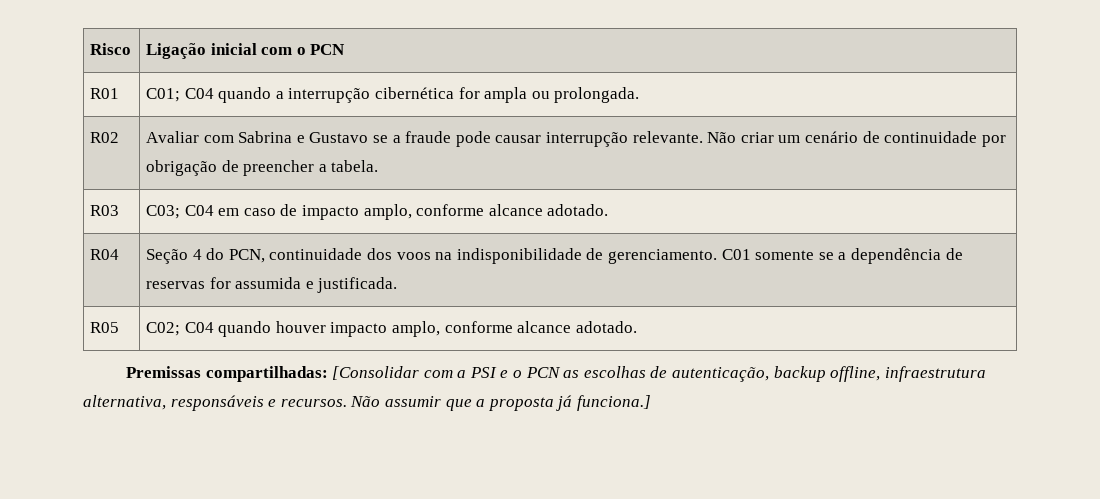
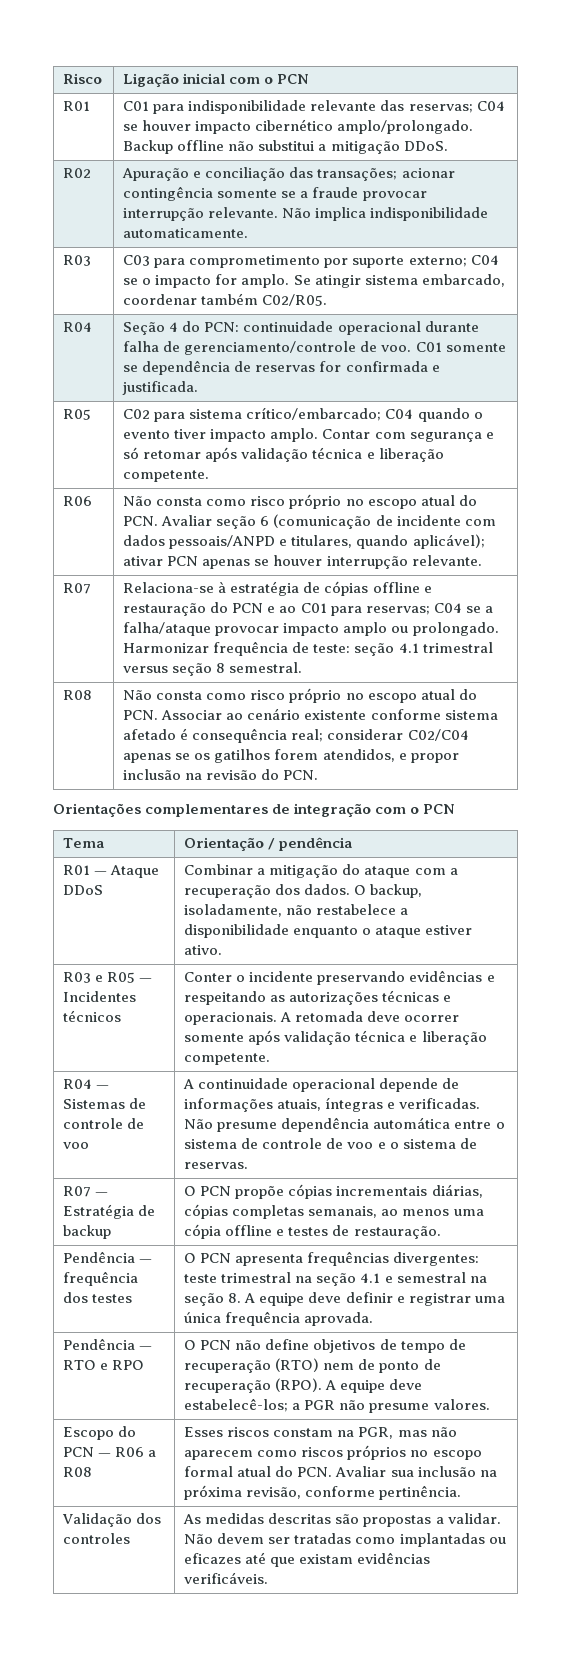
[146,87,640,103] [90,132,120,143] [146,131,369,143] C01; C04 quando a interrupção cibernética for ampla ou prolongada. // R02 | Avaliar com Sabrina e Gustavo -> [123,100,505,114] [123,119,474,134] [123,140,448,154] [63,168,92,178] [122,167,455,181] [123,186,278,201] C01 para indisponibilidade relevante das reservas; C04 se houver impacto cibernético amplo/prolongado. Backup offline não substitui a mitigação DDoS. // R02 | Apuração e conciliação das transações; acionar contingência somente
[455,131,542,147] pode causar -> [362,191,427,201] provocar
[740,131,1006,147] [146,160,379,176] [90,205,120,216] [146,204,609,220] [90,249,120,260] [146,248,717,264] criar um cenário de continuidade por obrigação de preencher a tabela. // R03 | C03; C04 em caso de impacto amplo, conforme alcance adotado. // R04 | Seção 4 do PCN, continuidade dos voos na indisponibilidade de gerenciamento. -> [315,207,489,221] [123,228,249,238] [63,255,92,266] [123,255,499,268] [123,274,505,288] [123,293,328,306] [63,322,93,332] [123,321,479,335] [123,341,412,355] implica indisponibilidade automaticamente. // R03 | C03 para comprometimento por suporte externo; C04 se o impacto for amplo. Se atingir sistema embarcado, coordenar também C02/R05. // R04 | Seção 4 do PCN: continuidade operacional durante falha de gerenciamento/controle de voo.
[838,252,847,260] a -> (139, 368) none
[235,277,302,289] assumida -> [345,361,428,372] confirmada
[146,321,637,337] [125,366,986,382] [83,395,651,411] C02; C04 quando houver impacto amplo, conforme alcance adotado. // Premissas compartilhadas: [Consolidar com a PSI e o PCN as escolhas de autenticação, backup offline, infraestrutura alternativa, responsáveis e recursos. Não assumir que a proposta já funciona.] -> [123,407,483,422] [123,428,494,442] [123,447,444,462] [123,470,210,482] [63,496,93,506] [123,494,477,509] [123,514,496,529] [123,534,485,549] [123,555,482,569] [63,583,92,594] [123,581,432,596] [123,602,493,616] [123,622,499,636] [123,641,493,656] [123,662,303,676] [63,690,93,700] [123,688,477,703] [123,708,498,720] [123,728,469,743] [123,749,459,763] [123,769,319,780] [53,803,456,817] [63,838,105,848] [184,837,353,851] [63,865,160,878] [63,885,104,895] [184,864,458,878] [184,884,423,898] [184,904,409,917] [184,924,473,938] [184,945,223,955] [63,972,153,983] [63,991,137,1002] [63,1010,122,1022] [184,970,495,985] [184,990,452,1005] [184,1011,460,1025] [184,1030,487,1045] [184,1053,271,1065] [63,1079,110,1089] [63,1098,147,1109] [63,1118,145,1129] [63,1142,90,1149] [183,1078,460,1092] [184,1097,481,1112] [184,1117,505,1132] [184,1138,477,1149] [184,1162,249,1169] [63,1186,109,1197] [63,1204,156,1219] [63,1225,112,1239] [184,1184,483,1199] [184,1204,484,1219] [184,1224,441,1239] [63,1251,153,1263] [63,1271,139,1286] [63,1292,133,1303] [184,1251,480,1266] [184,1272,487,1286] [184,1292,505,1306] [184,1311,374,1326] [63,1338,153,1350] [63,1360,145,1370] [184,1339,466,1353] [184,1358,441,1373] [184,1378,423,1393] [184,1398,490,1413] [63,1426,137,1440] [63,1447,157,1457] [63,1467,93,1477] [184,1427,457,1439] [184,1445,482,1460] [184,1466,497,1477] [184,1485,462,1500] [62,1513,162,1527] [63,1533,131,1544] [183,1513,501,1527] [184,1533,506,1547] [184,1552,431,1567] [184,1572,269,1584] C02 para sistema crítico/embarcado; C04 quando o evento tiver impacto amplo. Contar com segurança e só retomar após validação técnica e liberação competente. // R06 | Não consta como risco próprio no escopo atual do PCN. Avaliar seção 6 (comunicação de incidente com dados pessoais/ANPD e titulares, quando aplicável); ativar PCN apenas se houver interrupção relevante. // R07 | Relaciona-se à estratégia de cópias offline e restauração do PCN e ao C01 para reservas; C04 se a falha/ataque provocar impacto amplo ou prolongado. Harmonizar frequência de teste: seção 4.1 trimestral versus seção 8 semestral. // R08 | Não consta como risco próprio no escopo atual do PCN. Associar ao cenário existente conforme sistema afetado é consequência real; considerar C02/C04 apenas se os gatilhos forem atendidos, e propor inclusão na revisão do PCN. // Orientações complementares de integração com o PCN // Tema | Orientação / pendência // R01 — Ataque DDoS | Combinar a mitigação do ataque com a recuperação dos dados. O backup, isoladamente, não restabelece a disponibilidade enquanto o ataque estiver ativo. // R03 e R05 — Incidentes técnicos | Conter o incidente preservando evidências e respeitando as autorizações técnicas e operacionais. A retomada deve ocorrer somente após validação técnica e liberação competente. // R04 — Sistemas de controle de voo | A continuidade operacional depende de informações atuais, íntegras e verificadas. Não presume dependência automática entre o sistema de controle de voo e o sistema de reservas. // R07 — Estratégia de backup | O PCN propõe cópias incrementais diárias, cópias completas semanais, ao menos uma cópia offline e testes de restauração. // Pendência — frequência dos testes | O PCN apresenta frequências divergentes: teste trimestral na seção 4.1 e semestral na seção 8. A equipe deve definir e registrar uma única frequência aprovada. // Pendência — RTO e RPO | O PCN não define objetivos de tempo de recuperação (RTO) nem de ponto de recuperação (RPO). A equipe deve estabelecê-los; a PGR não presume valores. // Escopo do PCN — R06 a R08 | Esses riscos constam na PGR, mas não aparecem como riscos próprios no escopo formal atual do PCN. Avaliar sua inclusão na próxima revisão, conforme pertinência. // Validação dos controles | As medidas descritas são propostas a validar. Não devem ser tratadas como implantadas ou eficazes até que existam evidências verificáveis.

